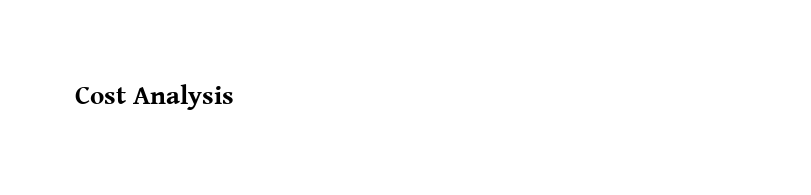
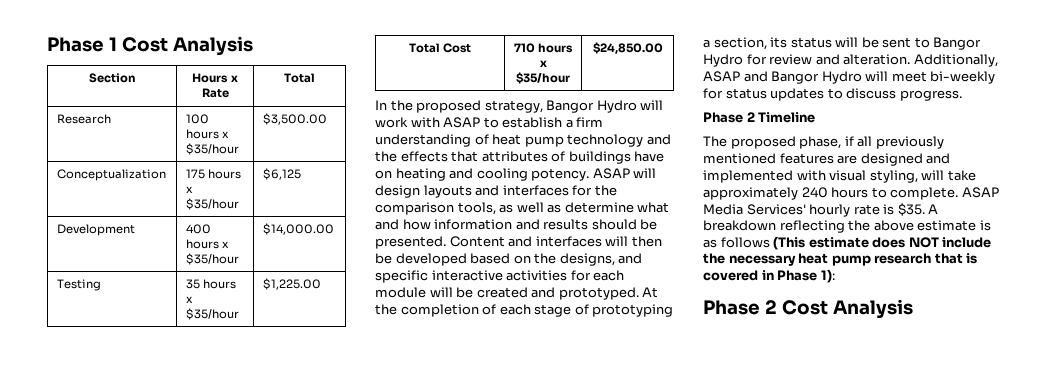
[75,84,235,110] Cost Analysis -> [47,36,253,56] [88,73,136,83] [192,73,238,83] [201,88,229,98] [284,73,315,83] [56,114,111,124] [185,114,209,124] [185,129,229,139] [185,143,239,155] [262,113,327,125] [56,169,166,181] [185,169,241,179] [185,186,193,193] [185,198,239,210] [262,168,301,180] [56,224,135,236] [185,224,211,234] [185,239,229,249] [185,253,239,265] [262,223,334,235] [56,279,101,291] [185,279,236,289] [185,296,193,303] [185,308,239,320] [262,278,321,290] [408,43,472,53] [513,43,574,53] [539,60,547,67] [516,72,570,84] [592,42,663,54] [375,100,664,113] [375,117,604,128] [375,134,671,147] [375,151,665,164] [375,168,657,181] [375,185,617,198] [375,202,670,215] [375,219,658,230] [375,236,662,249] [375,253,643,266] [375,270,625,283] [375,287,659,300] [375,304,674,317] [703,37,982,50] [703,54,998,67] [703,71,996,84] [703,88,962,101] [703,112,816,123] [703,136,944,149] [703,153,951,166] [703,170,976,183] [703,187,999,200] [703,203,939,217] [703,220,991,233] [703,236,992,250] [703,253,978,266] [703,269,835,283] [703,299,913,319] Phase 1 Cost Analysis // Section | Hours x Rate | Total // Research | 100 hours x $35/hour | $3,500.00 // Conceptualization | 175 hours x $35/hour | $6,125 // Development | 400 hours x $35/hour | $14,000.00 // Testing | 35 hours x $35/hour | $1,225.00 // Total Cost | 710 hours x $35/hour | $24,850.00 // In the proposed strategy, Bangor Hydro will work with ASAP to establish a firm understanding of heat pump technology and the effects that attributes of buildings have on heating and cooling potency. ASAP will design layouts and interfaces for the comparison tools, as well as determine what and how information and results should be presented. Content and interfaces will then be developed based on the designs, and specific interactive activities for each module will be created and prototyped. At the completion of each stage of prototyping a section, its status will be sent to Bangor Hydro for review and alteration. Additionally, ASAP and Bangor Hydro will meet bi-weekly for status updates to discuss progress. // Phase 2 Timeline // The proposed phase, if all previously mentioned features are designed and implemented with visual styling, will take approximately 240 hours to complete. ASAP Media Services' hourly rate is $35. A breakdown reflecting the above estimate is as follows (This estimate does NOT include the necessary heat pump research that is covered in Phase 1): // Phase 2 Cost Analysis

